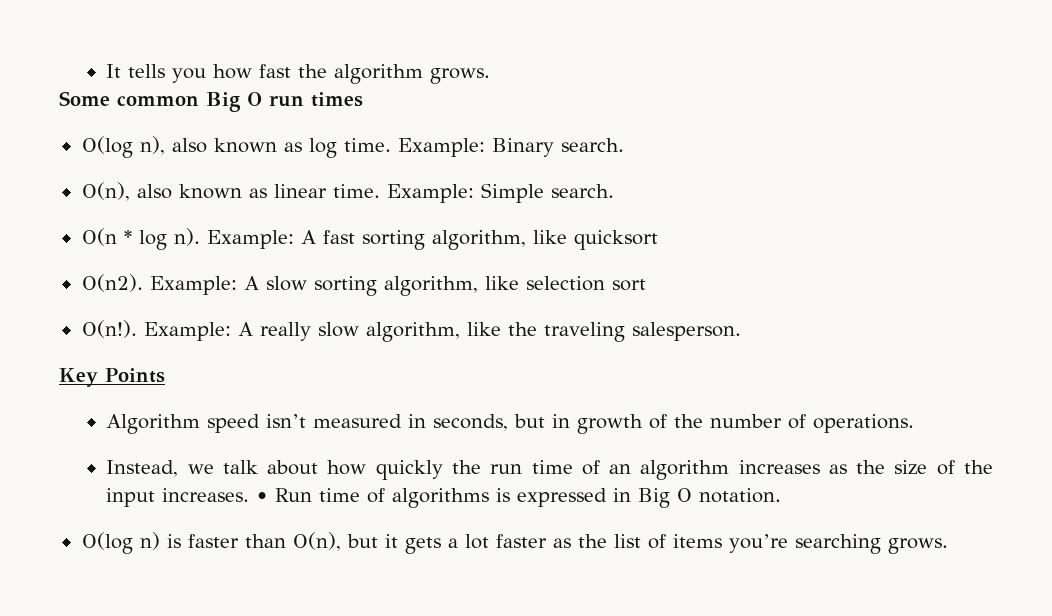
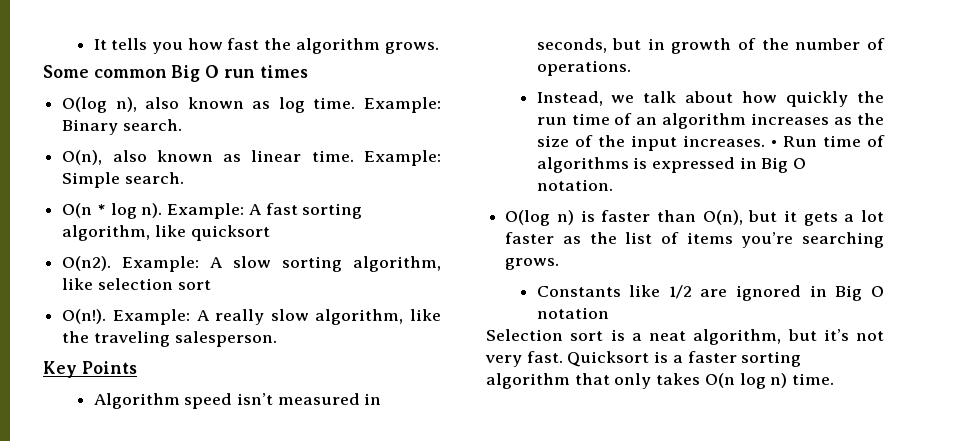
(948, 546) none -> [536,285,884,301] [536,307,609,319] [486,329,884,345] [485,351,802,367] [486,373,835,389] // Constants like 1/2 are ignored in Big O notation // Selection sort is a neat algorithm, but it’s not very fast. Quicksort is a faster sorting algorithm that only takes O(n log n) time.

